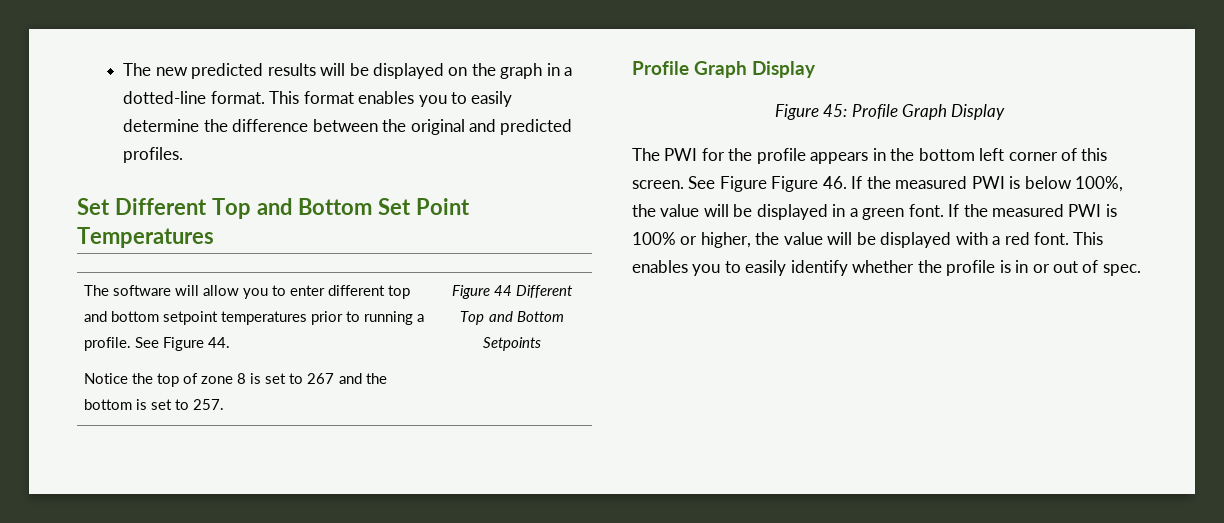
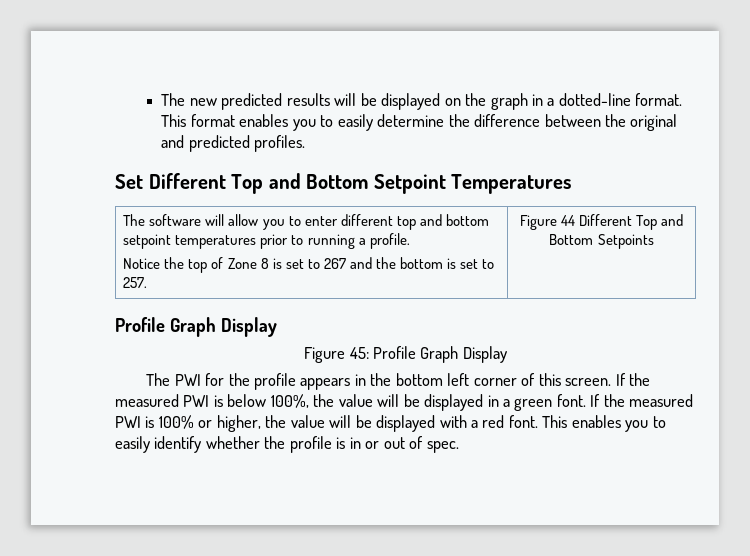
[377,198,470,215] Set Point -> [373,174,446,194] Setpoint
[135,337,231,351] See Figure 44. -> (410, 241) none
[201,376,234,384] zone -> [227,258,257,269] Zone
[688,176,847,192] See Figure Figure 46. -> (612, 382) none

